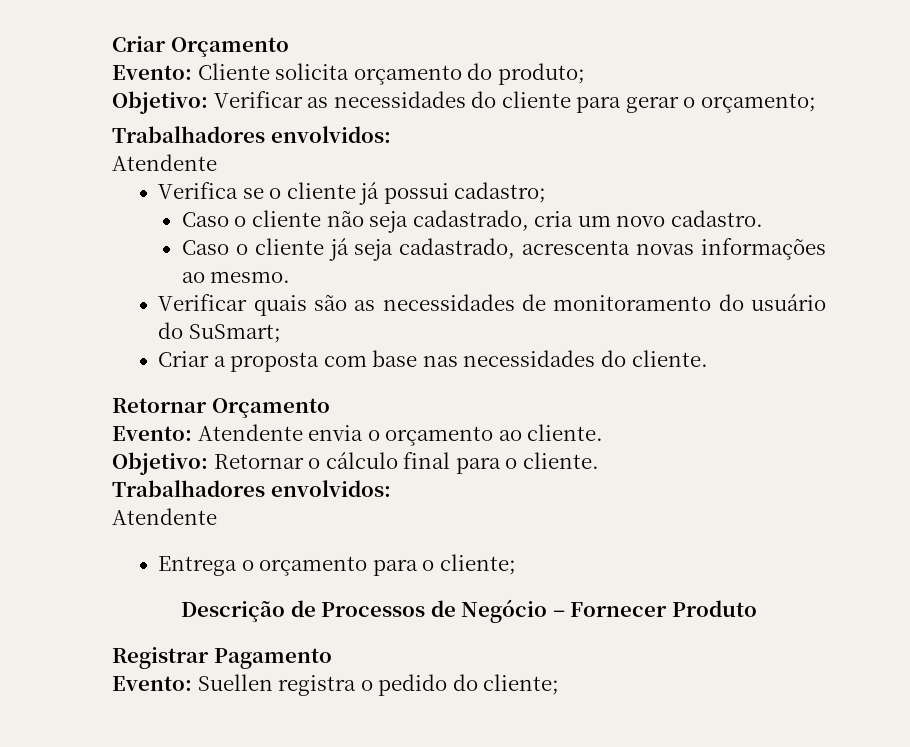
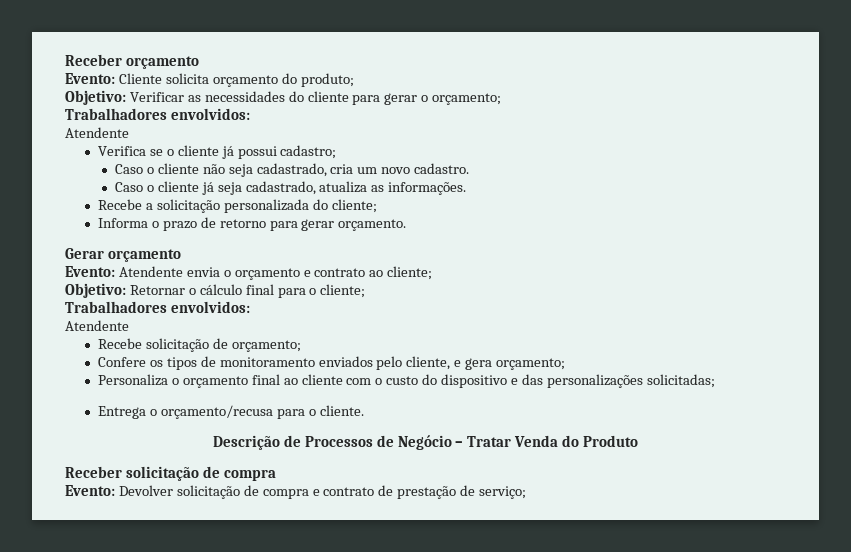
[112,36,289,57] Criar Orçamento -> [65,54,199,69] Receber orçamento
[522,238,827,260] [181,271,291,283] [158,294,826,316] [158,322,281,343] [158,350,708,372] [112,398,330,418] acrescenta novas informações ao mesmo. // Verificar quais são as necessidades de monitoramento do usuário do SuSmart; // Criar a proposta com base nas necessidades do cliente. // Retornar Orçamento -> [319,181,467,195] [97,199,377,213] [97,217,407,231] [65,248,181,262] atualiza as informações. // Recebe a solicitação personalizada do cliente; // Informa o prazo de retorno para gerar orçamento. // Gerar orçamento
[498,424,604,441] ao cliente. -> [303,266,433,280] e contrato ao cliente;
[522,452,599,469] [112,480,391,497] [112,508,217,525] cliente. // Trabalhadores envolvidos: // Atendente -> [320,284,366,298] [65,301,250,313] [65,320,129,331] [97,338,301,352] [97,356,566,370] [97,374,715,388] cliente; // Trabalhadores envolvidos: // Atendente // Recebe solicitação de orçamento; // Confere os tipos de monitoramento enviados pelo cliente, e gera orçamento; // Personaliza o orçamento final ao cliente com o custo do dispositivo e das personalizações solicitadas;
[259,554,516,576] orçamento para o cliente; -> [160,405,364,419] orçamento/recusa para o cliente.
[570,600,757,617] [112,647,332,669] [112,674,560,696] Fornecer Produto // Registrar Pagamento // Evento: Suellen registra o pedido do cliente; -> [467,435,639,447] [65,466,276,481] [65,485,527,499] Tratar Venda do Produto // Receber solicitação de compra // Evento: Devolver solicitação de compra e contrato de prestação de serviço;

